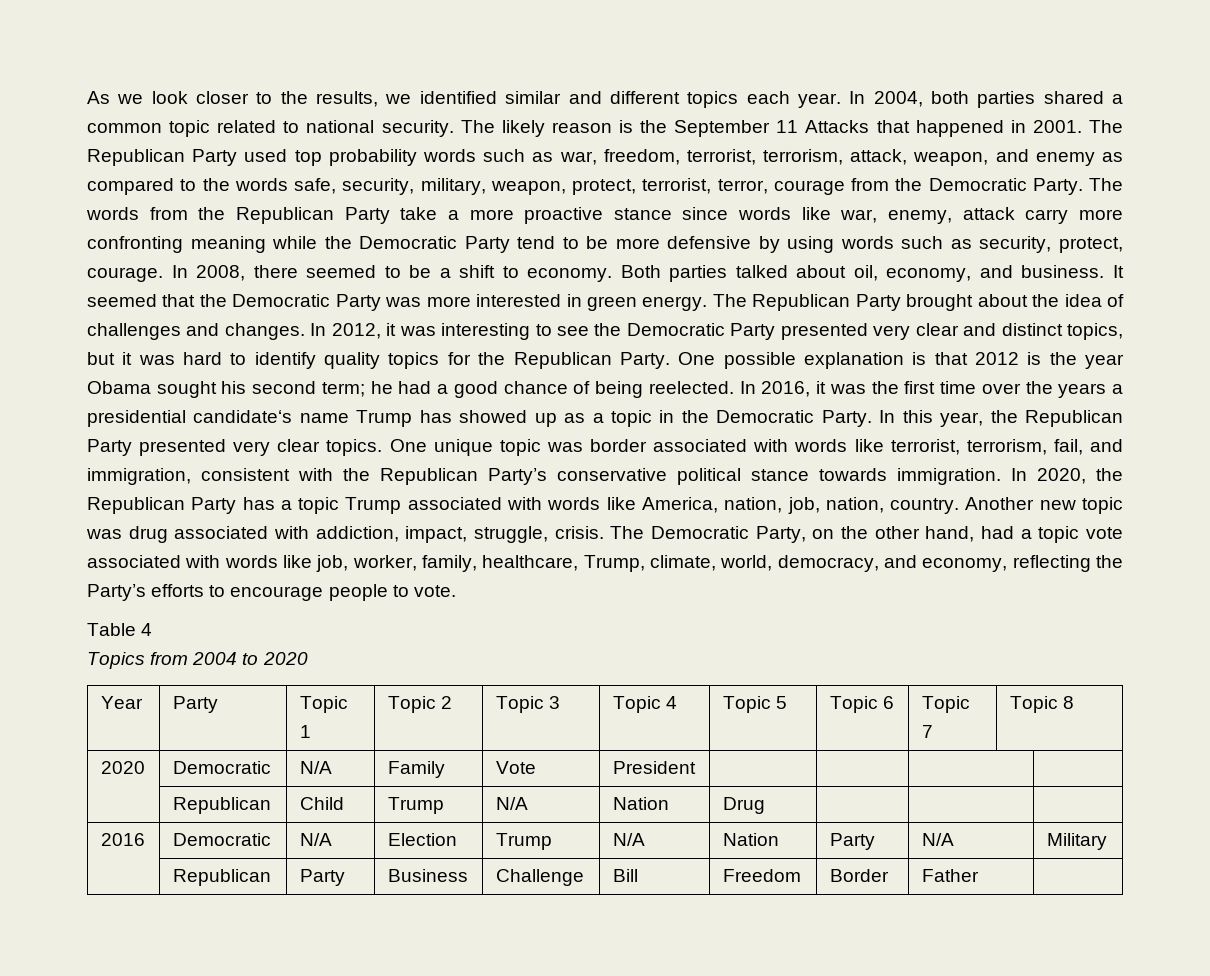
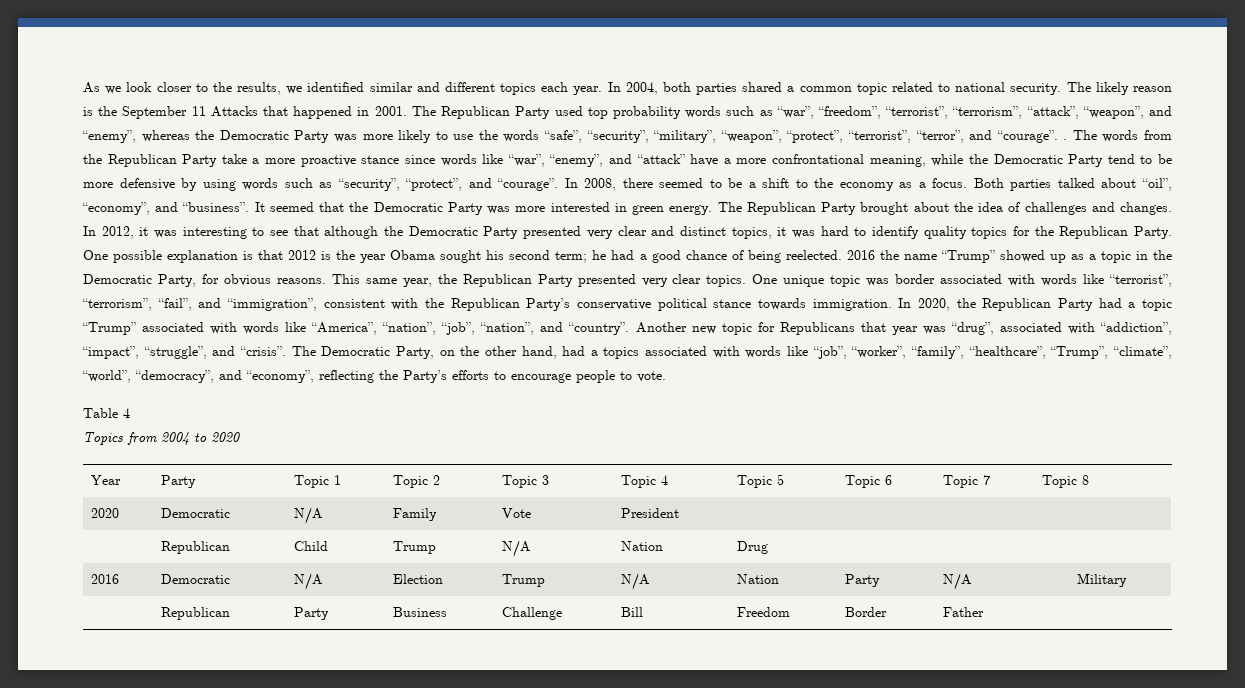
[559,149,1123,166] [87,178,1083,195] war, freedom, terrorist, terrorism, attack, weapon, and enemy as compared to the words safe, security, military, weapon, protect, terrorist, terror, courage from the Democratic Party. -> [776,106,1173,119] [82,130,1068,143] “war”, “freedom”, “terrorist”, “terrorism”, “attack”, “weapon”, and “enemy”, whereas the Democratic Party was more likely to use the words “safe”, “security”, “military”, “weapon”, “protect”, “terrorist”, “terror”, and “courage”. .
[840,207,1123,224] [87,236,266,253] war, enemy, attack carry more confronting meaning -> [507,154,926,167] “war”, “enemy”, and “attack” have a more confrontational meaning,
[979,236,1123,253] [87,267,163,282] security, protect, courage. -> [337,178,559,191] “security”, “protect”, and “courage”.
[527,265,1105,282] economy. Both parties talked about oil, economy, and business. -> [814,178,1172,191] [82,202,250,215] the economy as a focus. Both parties talked about “oil”, “economy”, and “business”.
(590, 331) none -> [293,226,379,239] that although
[87,352,115,365] but -> (772, 233) none
[739,381,1124,398] [87,410,452,427] In 2016, it was the first time over the years a presidential candidate‘s name Trump has -> [846,250,995,263] 2016 the name “Trump”
[821,410,933,427] Party. In this -> [157,274,397,287] Party, for obvious reasons. This same
[890,439,1123,455] [87,468,191,485] terrorist, terrorism, fail, and immigration, -> [1109,274,1173,287] [82,298,317,311] “terrorist”, “terrorism”, “fail”, and “immigration”,
[242,497,1123,514] [86,526,604,543] has a topic Trump associated with words like America, nation, job, nation, country. Another new topic was drug associated with addiction, impact, struggle, crisis. -> [1098,298,1172,311] [82,322,1172,335] [82,346,286,359] had a topic “Trump” associated with words like “America”, “nation”, “job”, “nation”, and “country”. Another new topic for Republicans that year was “drug”, associated with “addiction”, “impact”, “struggle”, and “crisis”.
[1038,526,1123,543] [87,555,1008,572] topic vote associated with words like job, worker, family, healthcare, Trump, climate, world, democracy, and economy, -> [603,346,1173,359] [82,370,314,383] topics associated with words like “job”, “worker”, “family”, “healthcare”, “Trump”, “climate”, “world”, “democracy”, and “economy”,

